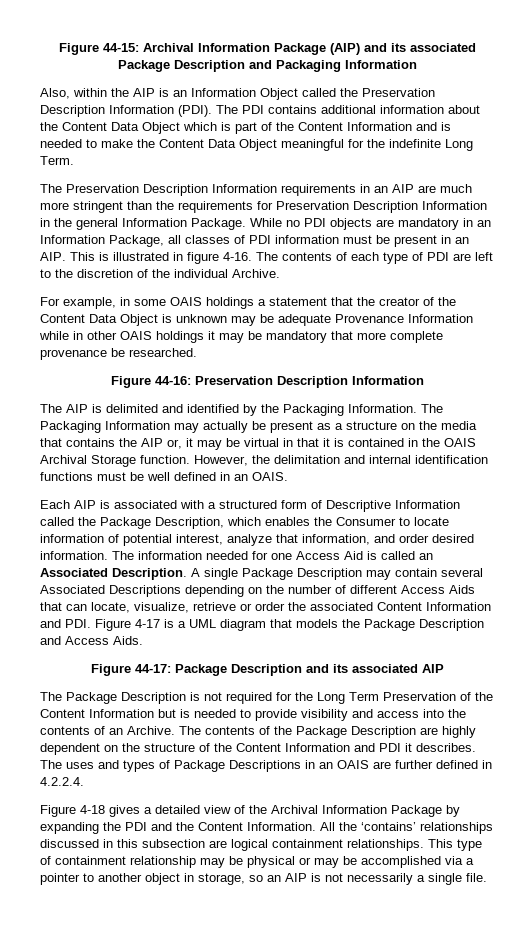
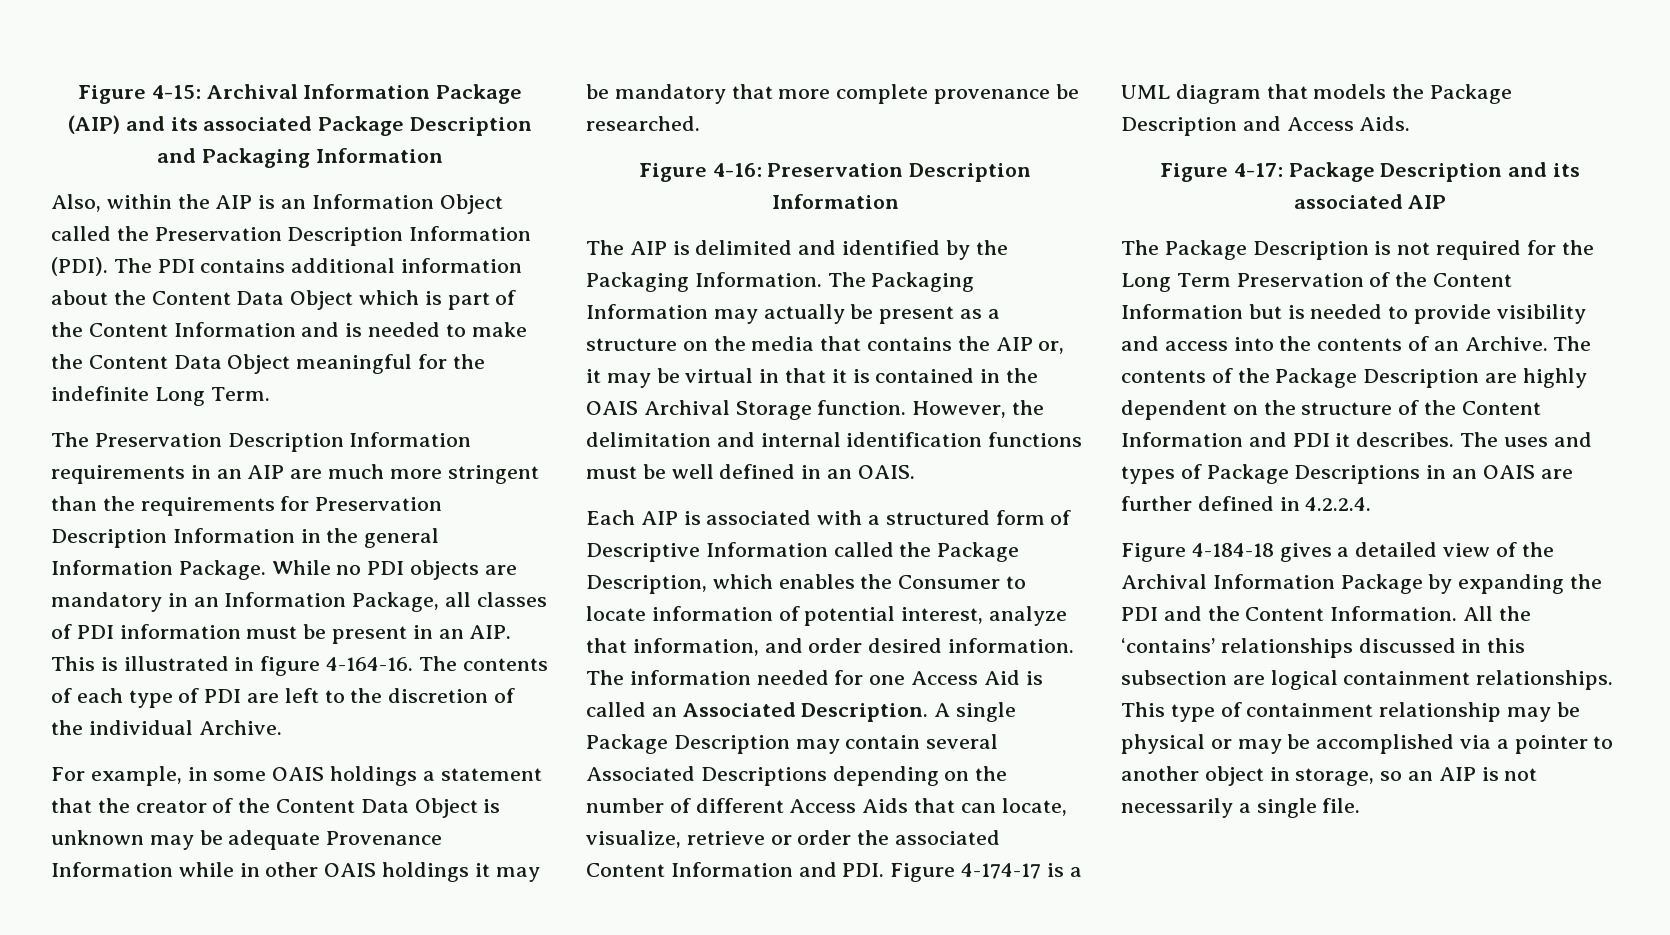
[59,43,139,55] Figure 44-15: -> [77,85,201,104] Figure 4-15:
[223,252,252,261] 4-16. -> [326,657,414,671] 4-164-16.
[155,376,191,385] 44-16: -> [712,163,762,177] 4-16:
[135,619,160,628] 4-17 -> [961,863,1042,879] 4-174-17
[135,664,171,673] 44-17: -> [1233,163,1283,177] 4-17:
[80,805,105,814] 4-18 -> [1191,543,1274,557] 4-184-18

